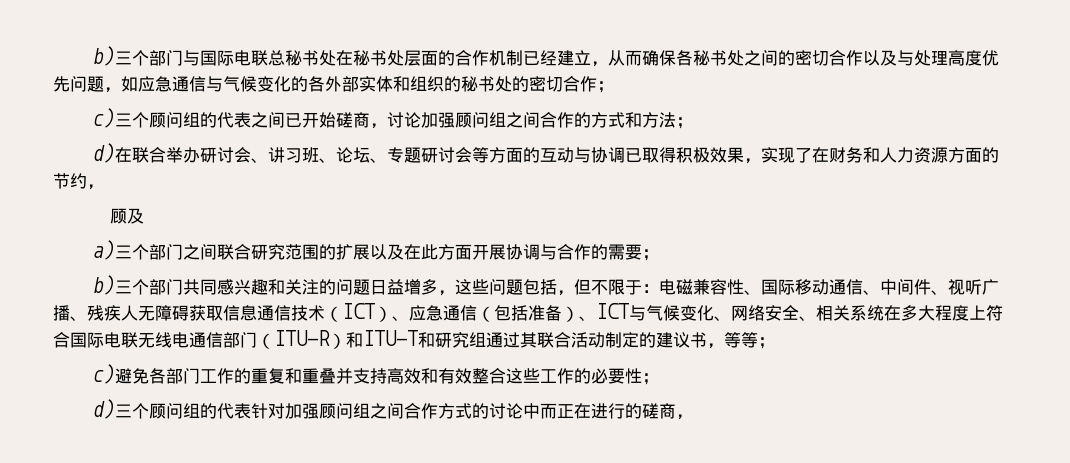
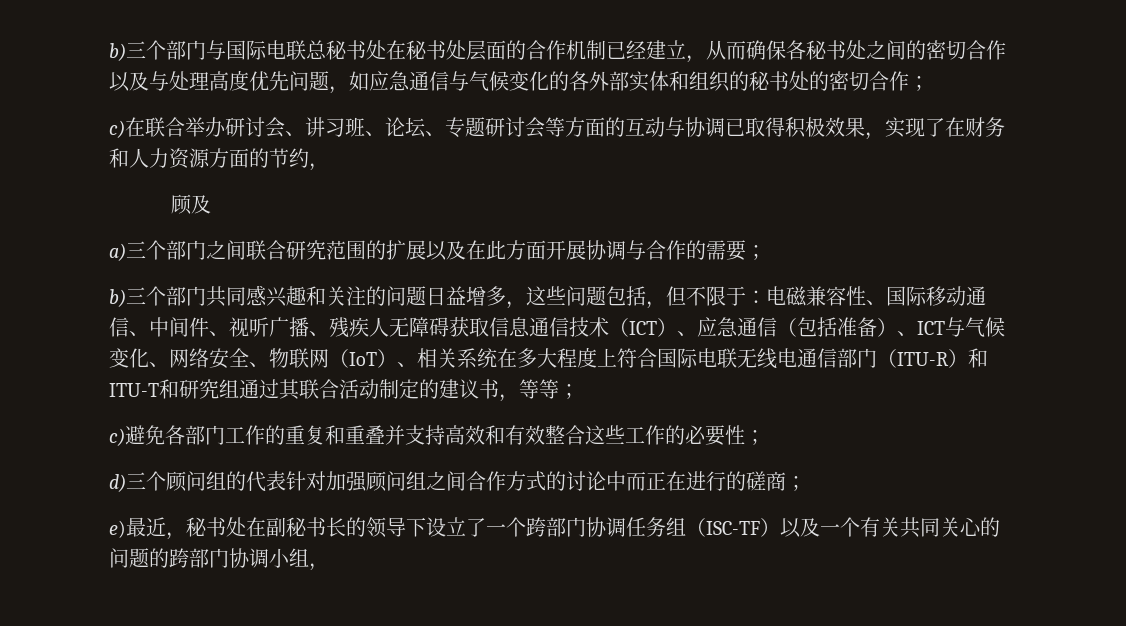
[114,112,693,129] [92,143,115,163] 三个顾问组的代表之间已开始磋商，讨论加强顾问组之间合作的方式和方法； // d) -> (125, 129) none
(816, 318) none -> [269,348,417,368] 物联网（IoT）、
(676, 411) none -> [786,476,806,491] [109,517,1000,540] [109,548,309,568] ； // e)最近，秘书处在副秘书长的领导下设立了一个跨部门协调任务组（ISC-TF）以及一个有关共同关心的问题的跨部门协调小组

